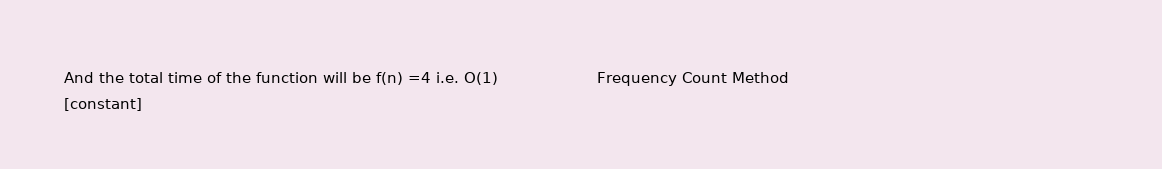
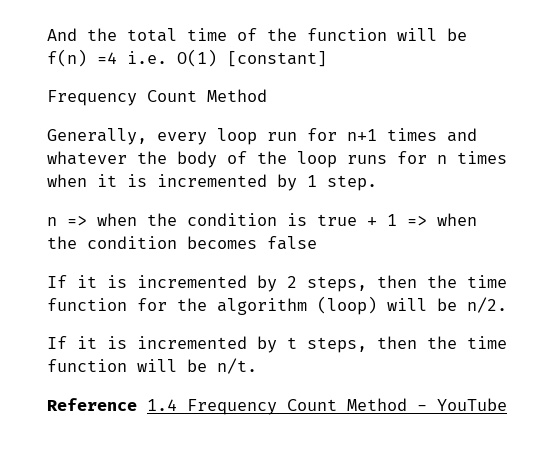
(789, 77) none -> [47,128,477,145] [47,151,507,168] [47,174,377,191] [47,213,477,226] [47,236,317,250] [47,275,507,292] [47,296,507,315] [47,336,507,353] [47,358,257,374] [47,398,507,415] // Generally, every loop run for n+1 times and whatever the body of the loop runs for n times when it is incremented by 1 step. // n => when the condition is true + 1 => when the condition becomes false // If it is incremented by 2 steps, then the time function for the algorithm (loop) will be n/2. // If it is incremented by t steps, then the time function will be n/t. // Reference 1.4 Frequency Count Method - YouTube

